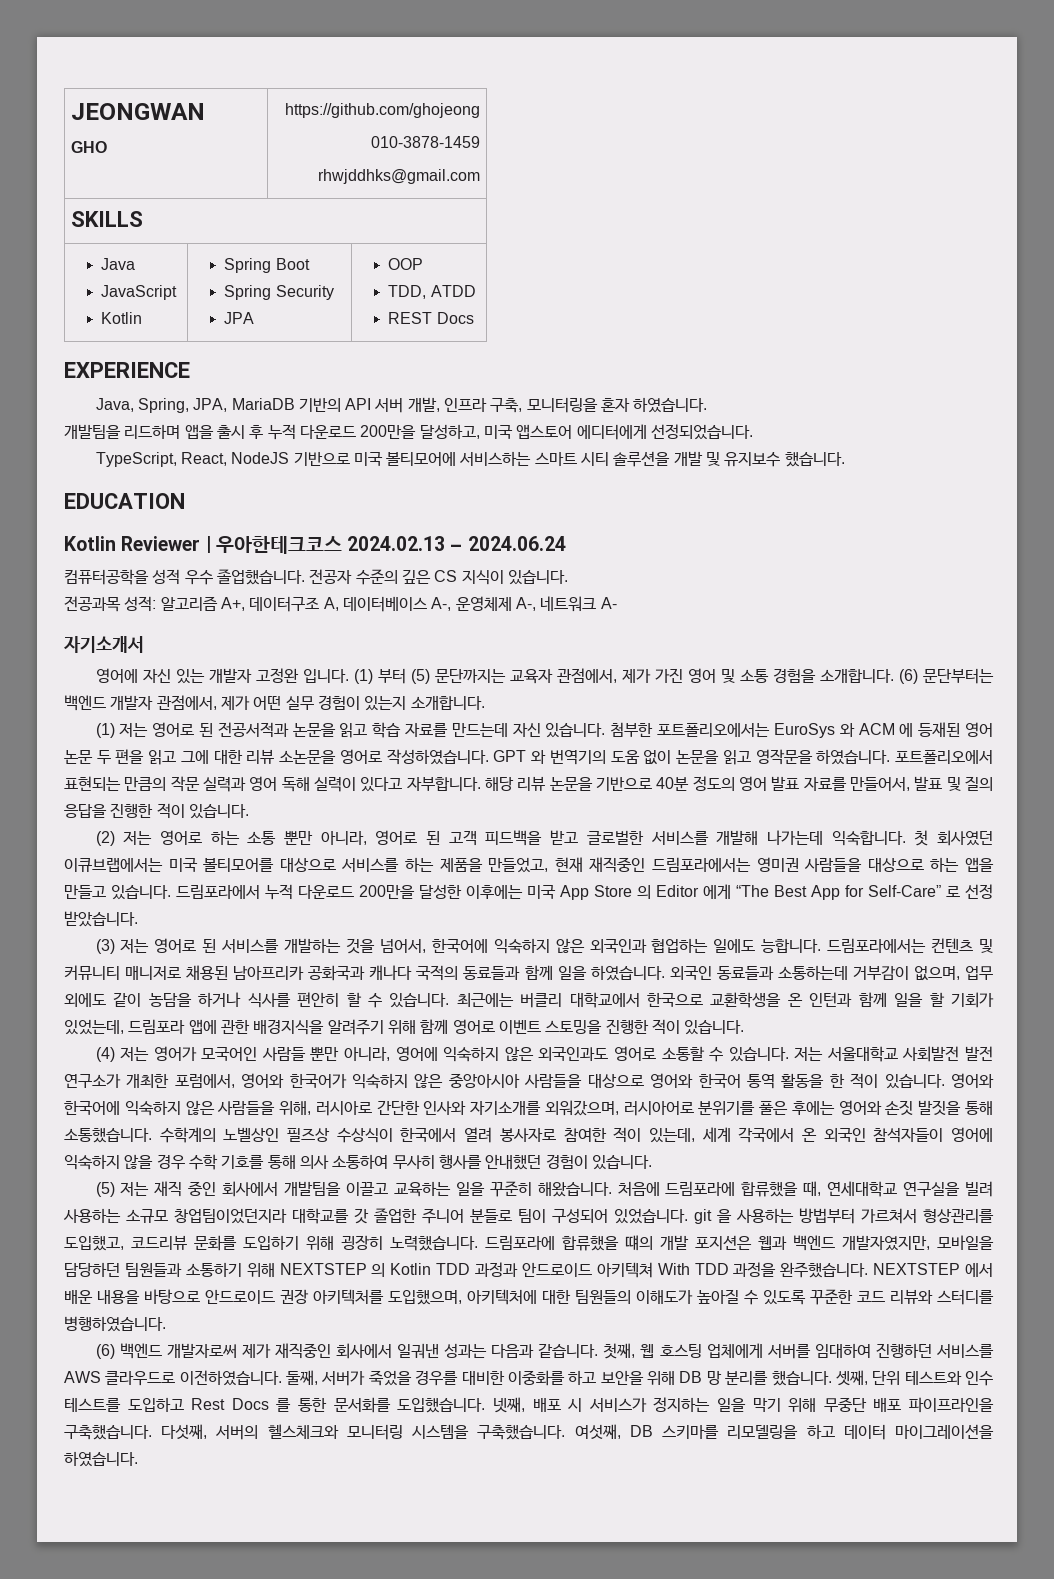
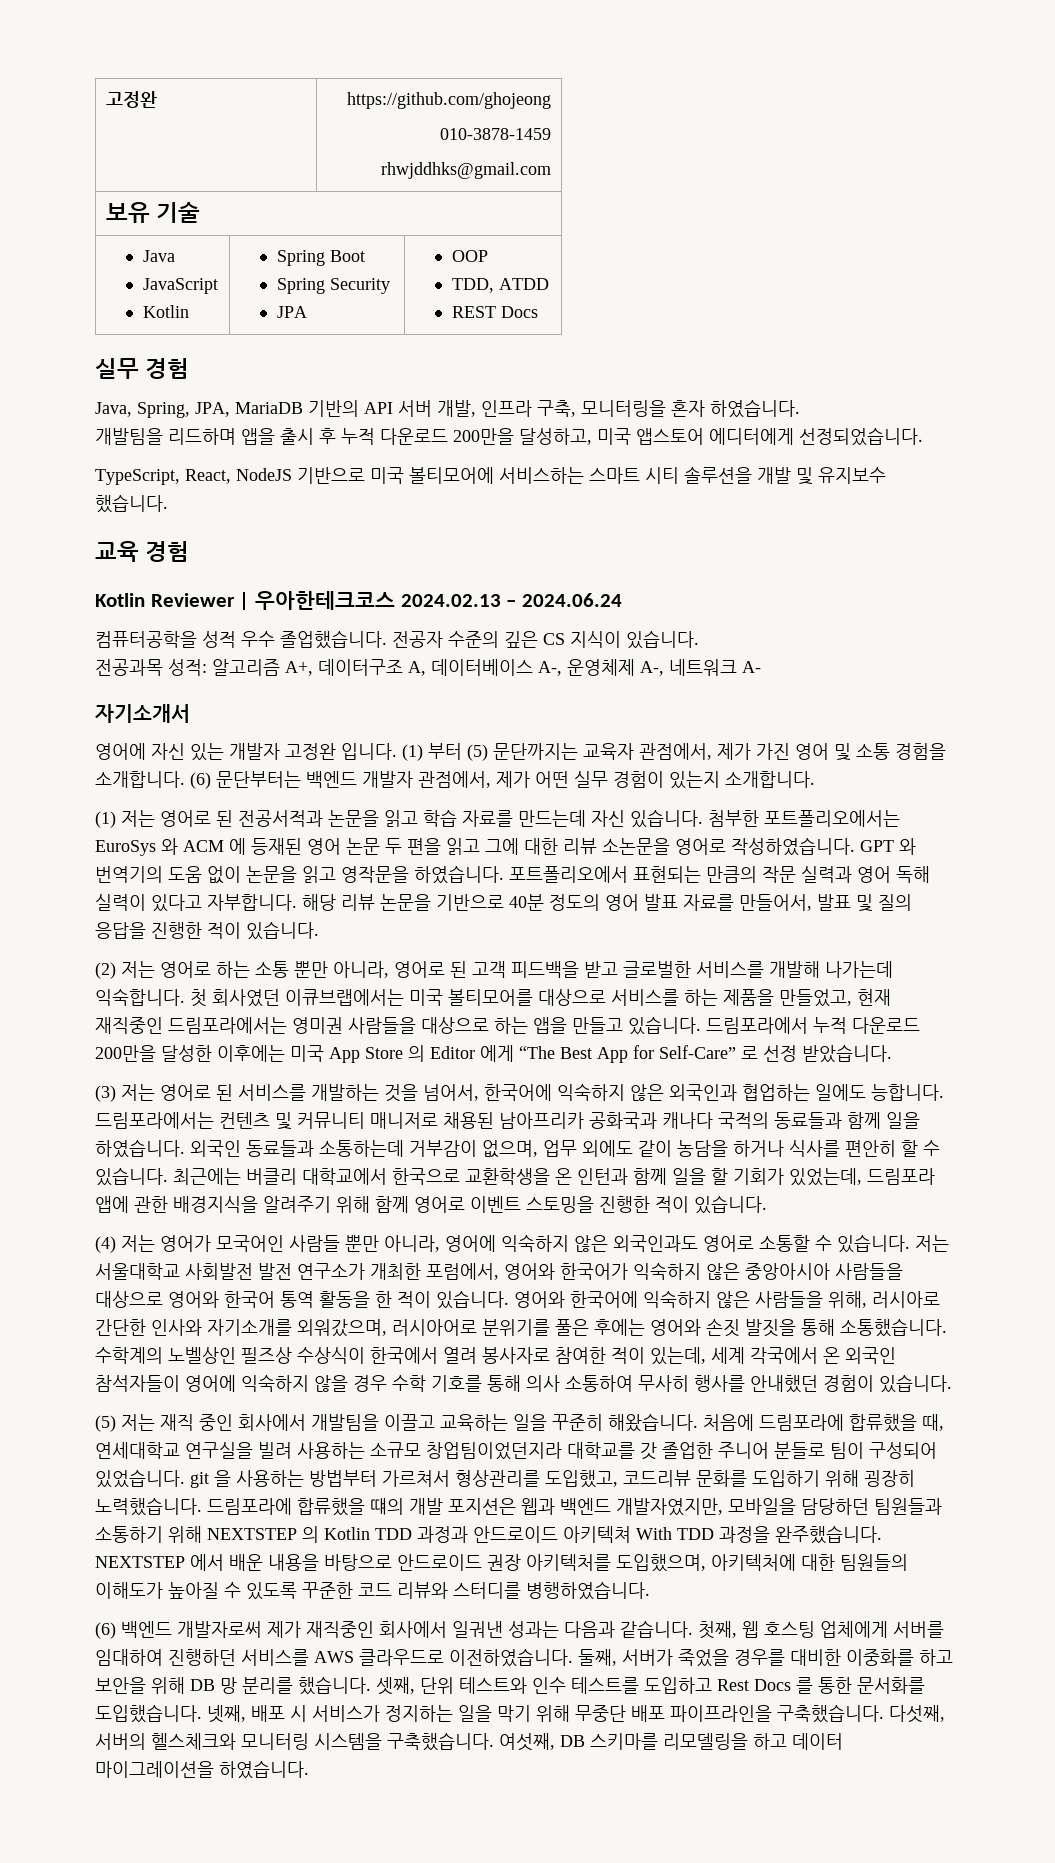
[71,103,206,120] [71,141,108,153] JEONGWAN // GHO -> [105,91,157,108] 고정완
[71,211,144,227] SKILLS -> [105,202,200,223] 보유 기술
[64,362,190,378] EXPERIENCE -> [95,358,190,379] 실무 경험
[64,493,185,509] EDUCATION -> [95,541,190,562] 교육 경험

